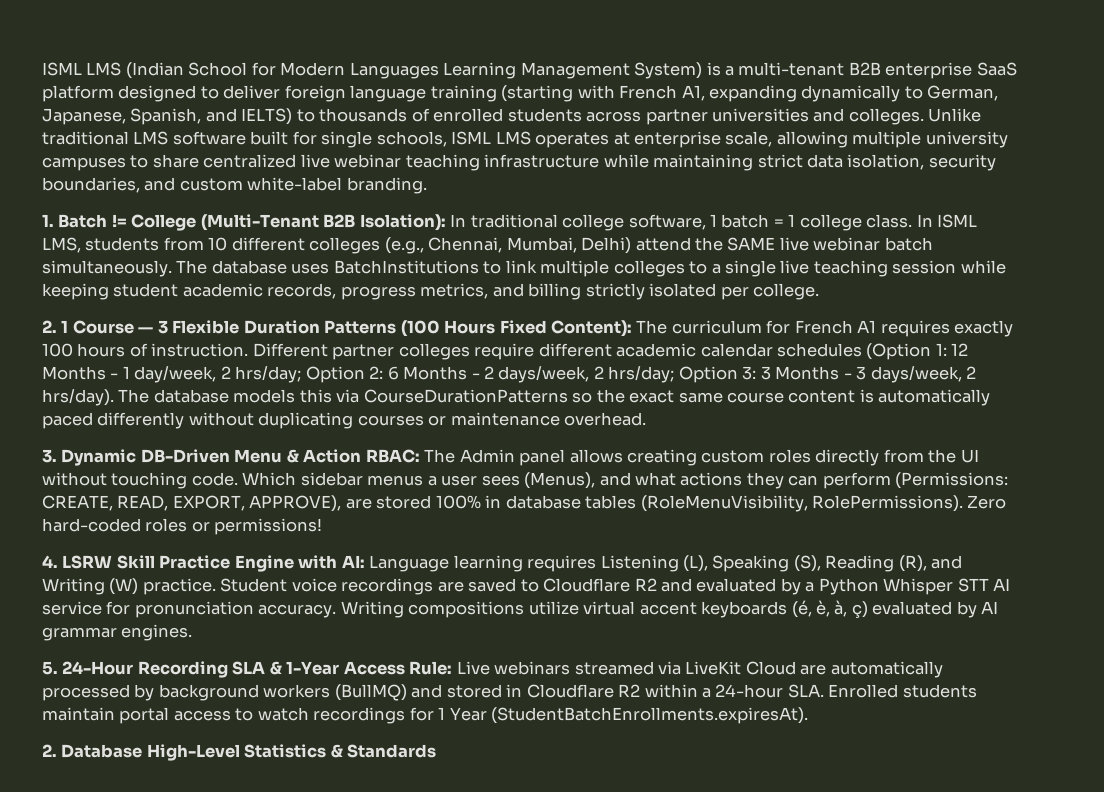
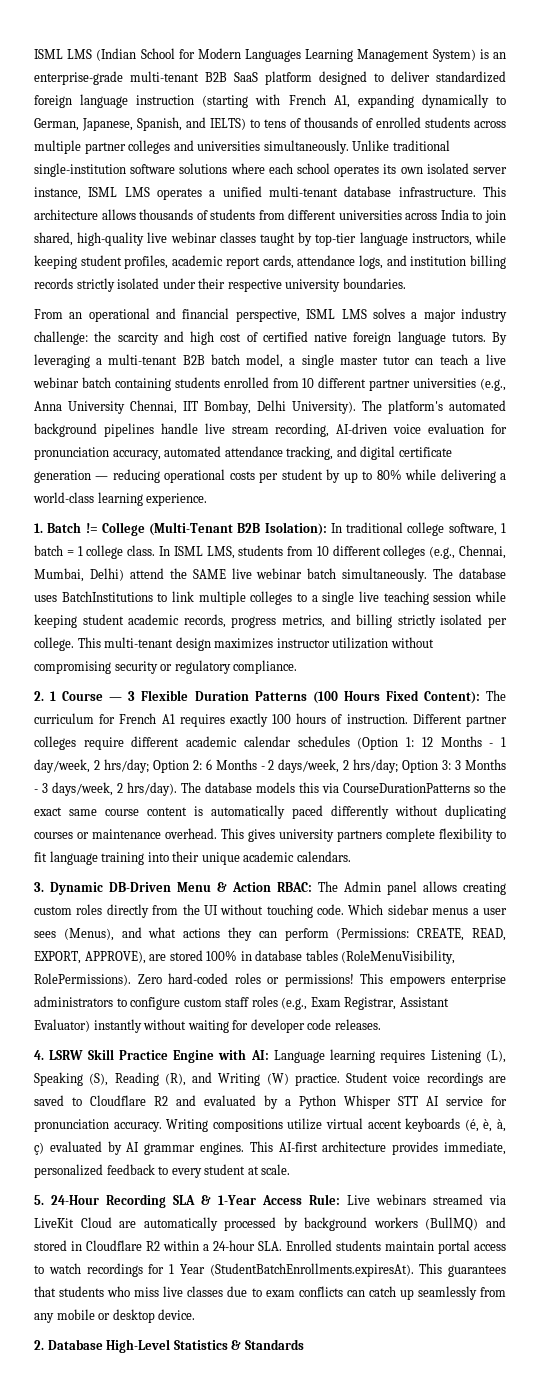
[725,62,973,79] a multi-tenant B2B enterprise -> [493,52,507,59] [34,71,227,85] an enterprise-grade multi-tenant B2B
[284,85,497,102] foreign language training -> [436,71,506,83] [34,94,195,108] standardized foreign language instruction
(315, 115) none -> [264,118,301,128] tens of
[645,108,982,125] [42,131,1008,148] [42,154,996,171] [42,177,427,194] partner universities and colleges. Unlike traditional LMS software built for single schools, ISML LMS operates at enterprise scale, allowing multiple university campuses to share centralized live webinar teaching infrastructure while maintaining strict data isolation, security boundaries, and custom white-label branding. -> [34,140,450,154] [34,163,507,177] [34,186,506,200] [34,209,507,223] [34,232,506,246] [34,255,506,269] [34,278,406,292] [34,308,508,322] [34,331,507,345] [34,354,506,368] [33,377,506,391] [34,400,506,414] [34,423,508,437] [34,446,452,460] [34,469,506,483] [33,492,208,506] multiple partner colleges and universities simultaneously. Unlike traditional single-institution software solutions where each school operates its own isolated server instance, ISML LMS operates a unified multi-tenant database infrastructure. This architecture allows thousands of students from different universities across India to join shared, high-quality live webinar classes taught by top-tier language instructors, while keeping student profiles, academic report cards, attendance logs, and institution billing records strictly isolated under their respective university boundaries. // From an operational and financial perspective, ISML LMS solves a major industry challenge: the scarcity and high cost of certified native foreign language tutors. By leveraging a multi-tenant B2B batch model, a single master tutor can teach a live webinar batch containing students enrolled from 10 different partner universities (e.g., Anna University Chennai, IIT Bombay, Delhi University). The platform's automated background pipelines handle live stream recording, AI-driven voice evaluation for pronunciation accuracy, automated attendance tracking, and digital certificate generation — reducing operational costs per student by up to 80% while delivering a world-class learning experience.
(820, 291) none -> [77,637,434,651] [34,660,298,674] This multi-tenant design maximizes instructor utilization without compromising security or regulatory compliance.
(647, 419) none -> [221,828,506,842] [34,851,351,865] This gives university partners complete flexibility to fit language training into their unique academic calendars.
(323, 526) none -> [360,973,506,987] [34,996,449,1010] [34,1019,381,1033] This empowers enterprise administrators to configure custom staff roles (e.g., Exam Registrar, Assistant Evaluator) instantly without waiting for developer code releases.
(193, 632) none -> [249,1141,507,1155] [34,1164,291,1178] This AI-first architecture provides immediate, personalized feedback to every student at scale.
(809, 715) none -> [419,1263,506,1277] [34,1286,506,1300] [34,1309,196,1323] This guarantees that students who miss live classes due to exam conflicts can catch up seamlessly from any mobile or desktop device.

